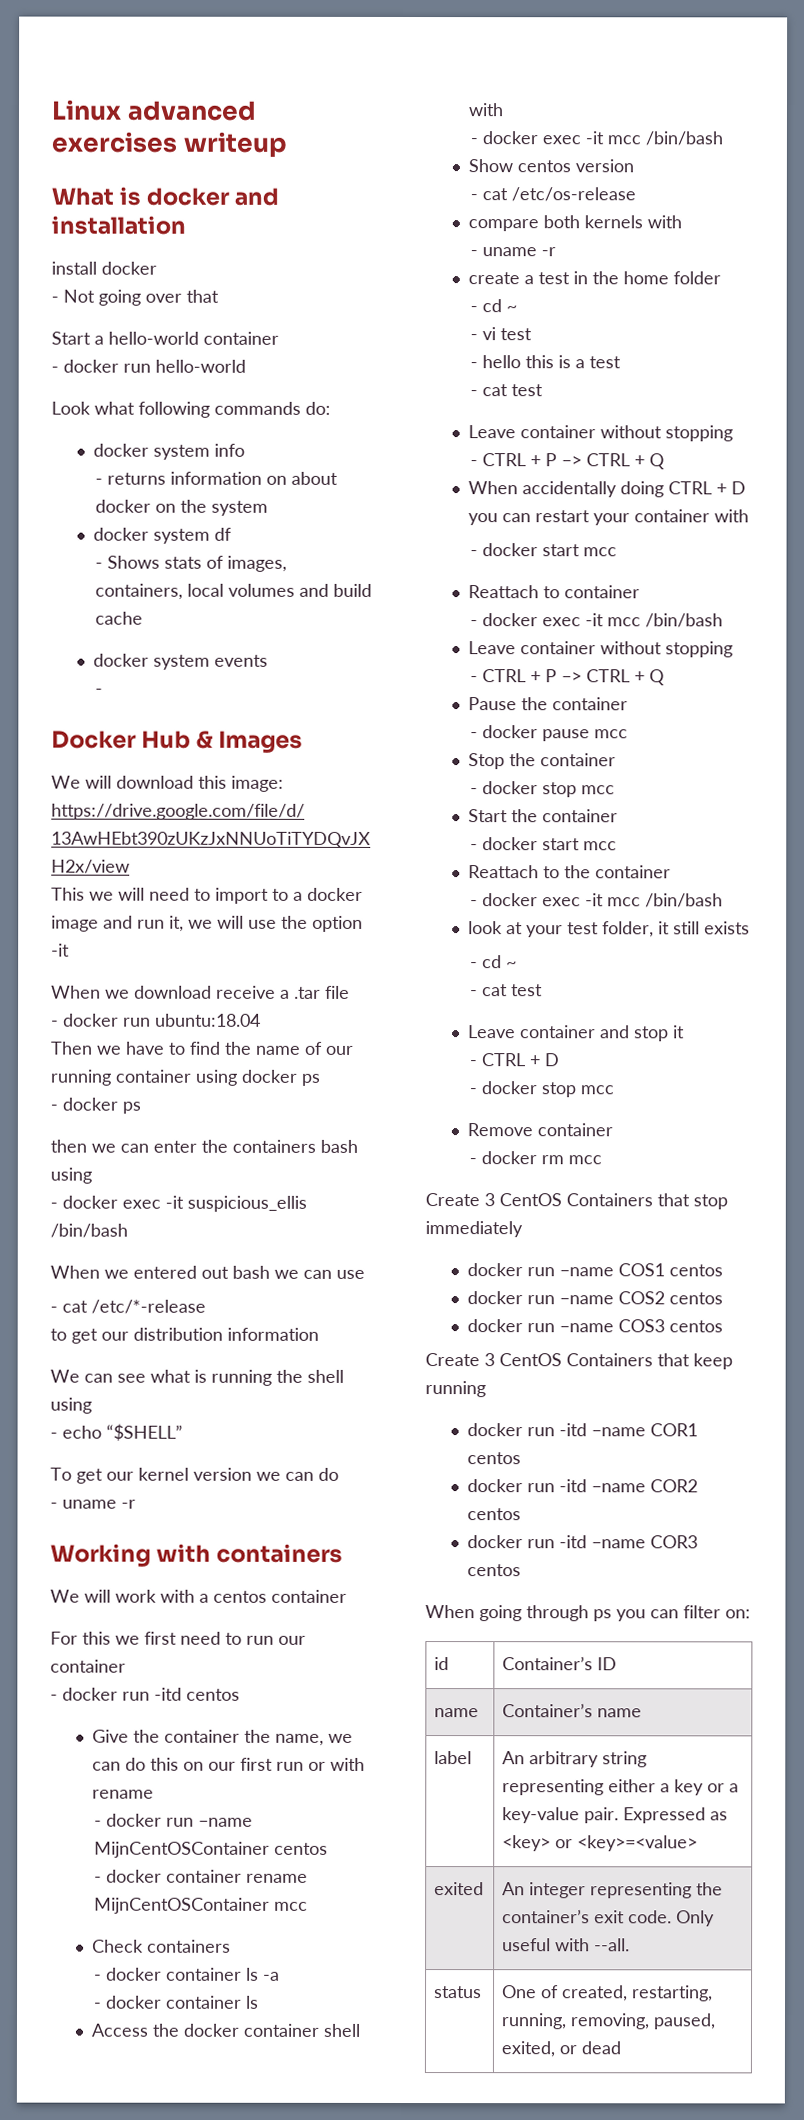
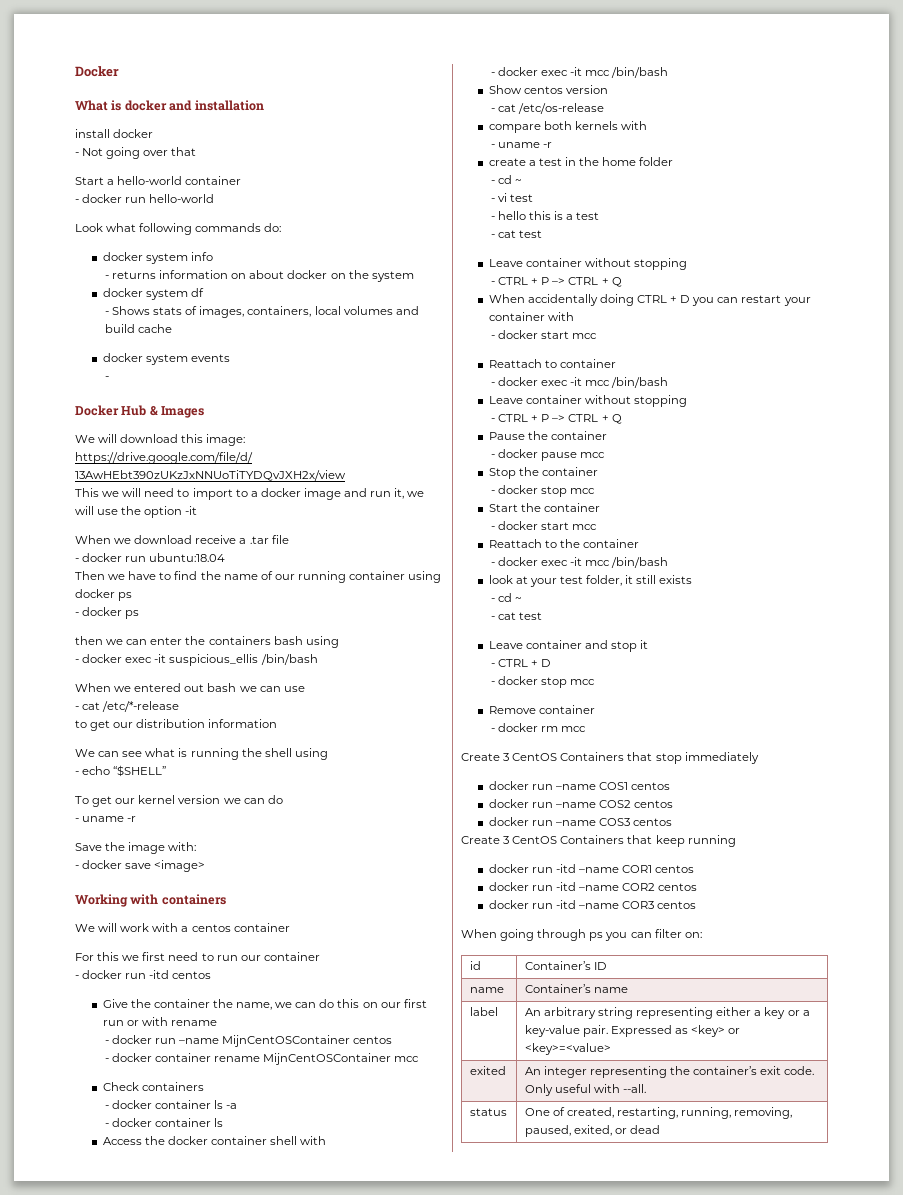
[51,99,257,121] [51,131,287,157] Linux advanced exercises writeup -> [75,66,119,77] Docker
(136, 1504) none -> [75,842,197,854] [75,860,206,872] // Save the image with: // - docker save <image>

